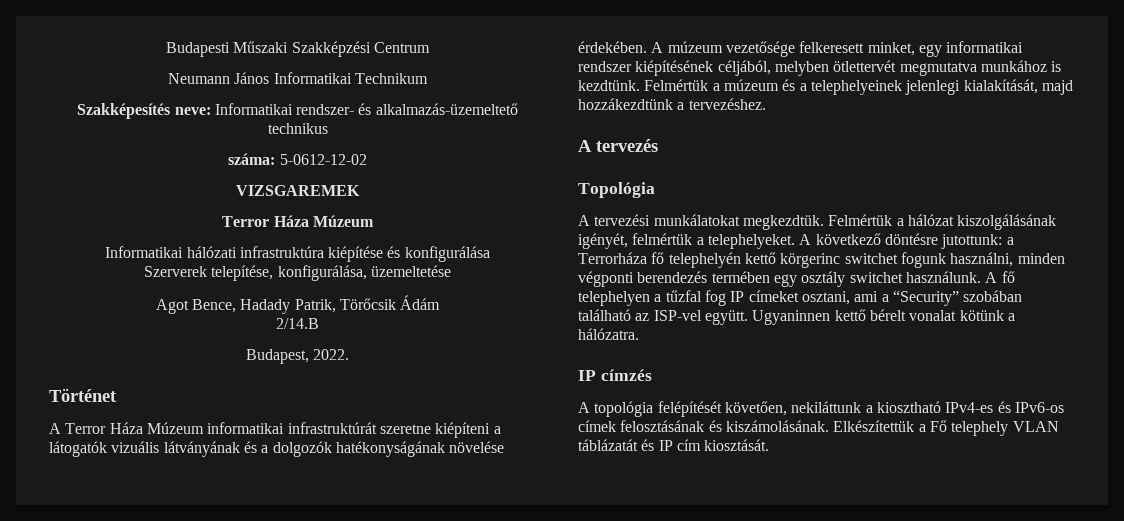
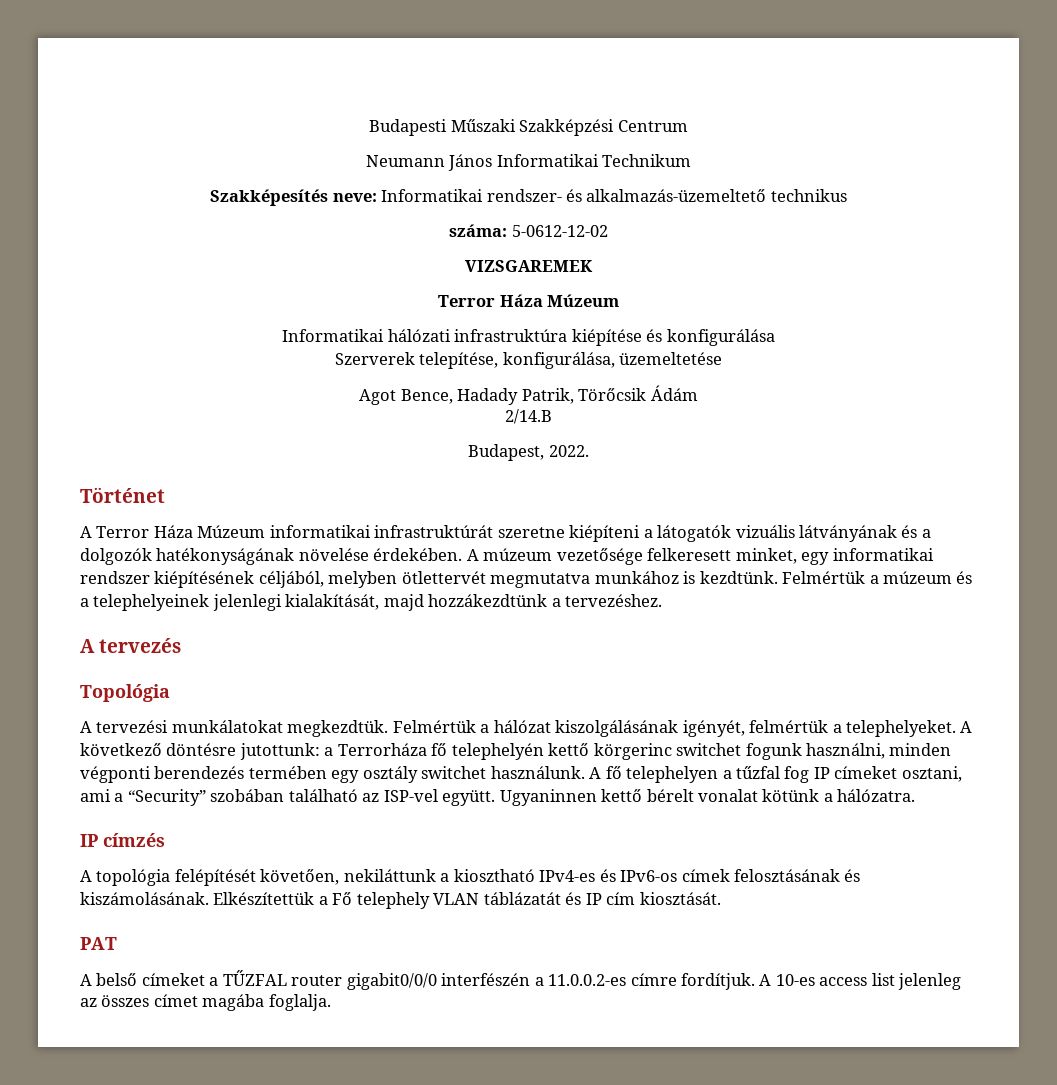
(770, 445) none -> [80,937,117,950] [80,970,962,990] [80,994,331,1011] // PAT // A belső címeket a TŰZFAL router gigabit0/0/0 interfészén a 11.0.0.2-es címre fordítjuk. A 10-es access list jelenleg az összes címet magába foglalja.

